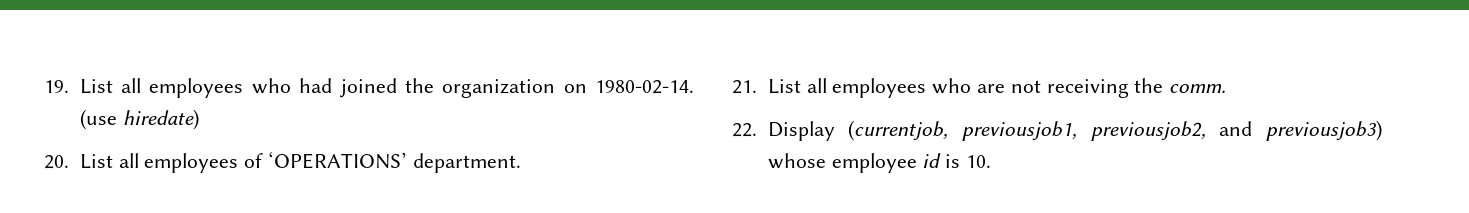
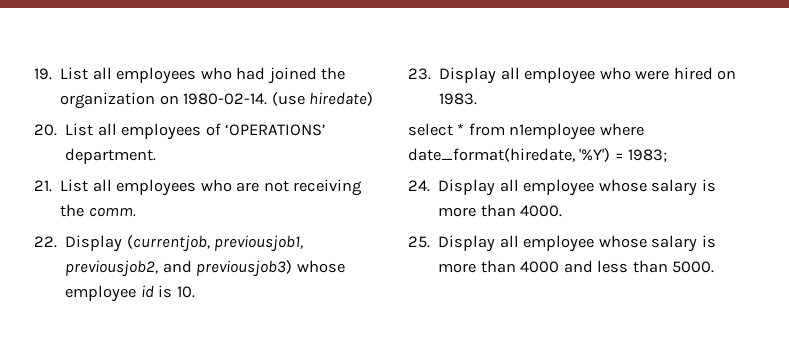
(991, 161) none -> [408,67,736,84] [439,93,478,105] [408,123,644,140] [408,148,668,162] [408,179,716,196] [438,204,563,217] [408,235,716,252] [438,260,714,273] // 23. Display all employee who were hired on 1983. // select * from n1employee where date_format(hiredate, '%Y') = 1983; // 24. Display all employee whose salary is more than 4000. // 25. Display all employee whose salary is more than 4000 and less than 5000.

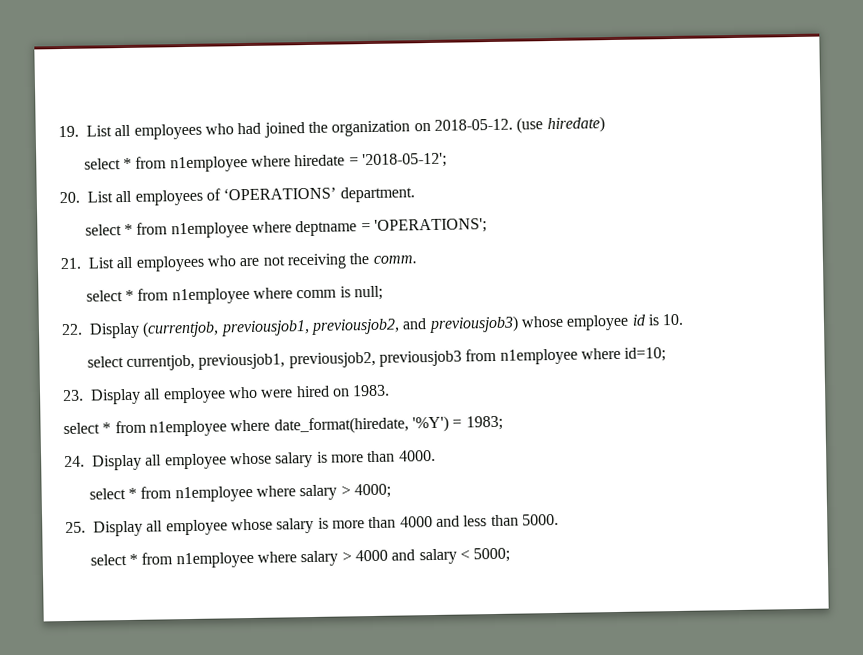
[183,93,268,105] 1980-02-14. -> [433,118,513,131] 2018-05-12.
(374, 99) none -> [83,152,447,173] // select * from n1employee where hiredate = '2018-05-12';
(157, 156) none -> [84,218,487,239] // select * from n1employee where deptname = 'OPERATIONS';
(136, 212) none -> [85,285,383,305] // select * from n1employee where comm is null;
(195, 292) none -> [86,347,667,372] // select currentjob, previousjob1, previousjob2, previousjob3 from n1employee where id=10;
(563, 211) none -> [88,483,391,503] // select * from n1employee where salary > 4000;
(714, 267) none -> [89,547,511,569] // select * from n1employee where salary > 4000 and salary < 5000;

